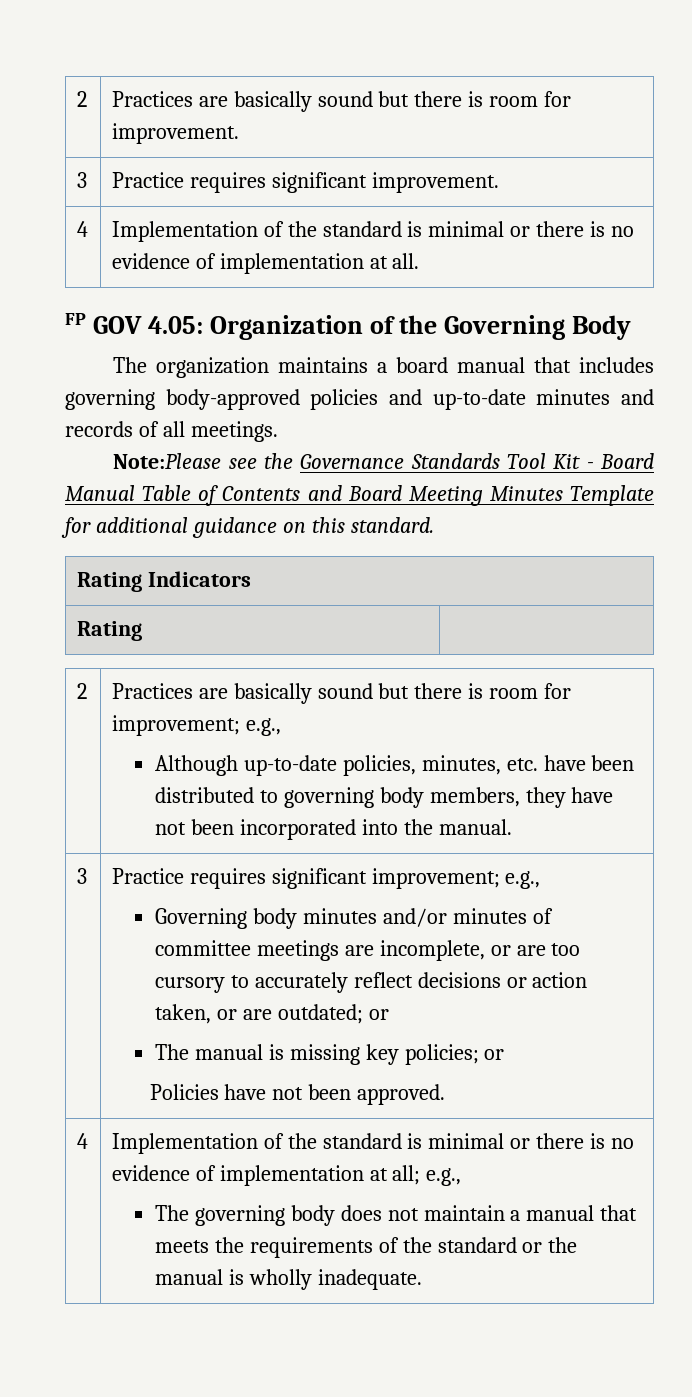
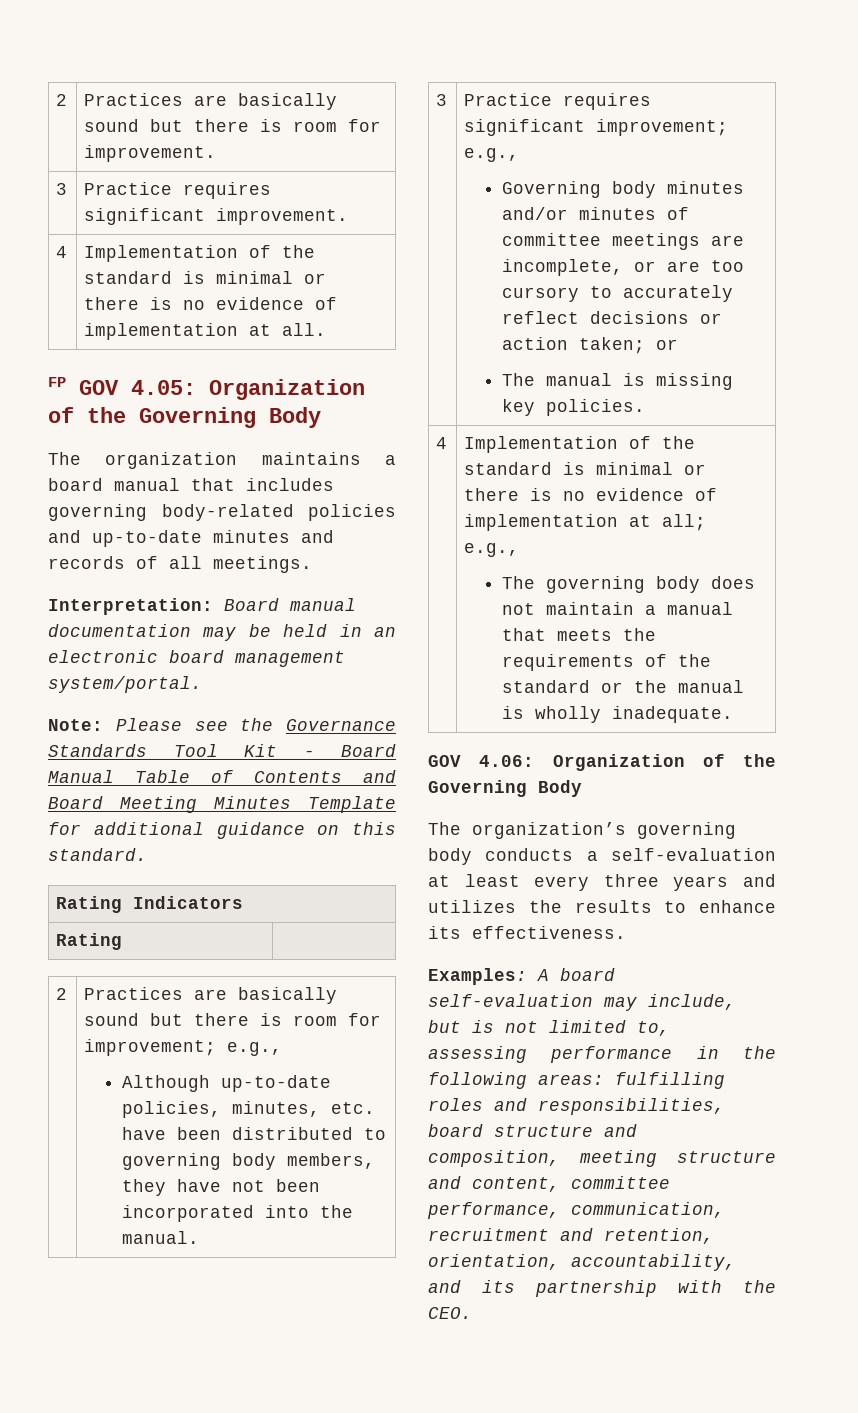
[165,389,300,410] body-approved -> [161,504,294,521] body-related
[113,453,222,469] Note:Please -> [48,598,356,615] [48,624,396,641] [48,650,345,667] [48,676,202,693] [48,718,182,731] Interpretation: Board manual documentation may be held in an electronic board management system/portal. // Note: Please
[154,1004,363,1024] taken, or are outdated; -> [578,337,645,354] taken;
[404,1044,505,1065] [149,1084,446,1105] policies; or // Policies have not been approved. -> [545,399,645,416] policies.
(422, 1279) none -> [428,754,776,771] [428,780,582,797] [428,822,736,839] [428,848,776,865] [428,874,776,891] [428,900,776,913] [428,926,626,939] [428,968,615,985] [428,994,736,1011] [428,1020,670,1036] [428,1046,776,1063] [428,1072,725,1089] [428,1098,725,1115] [428,1124,637,1137] [428,1150,776,1167] [428,1176,670,1192] [427,1202,725,1219] [428,1228,714,1244] [428,1254,736,1271] [428,1280,776,1297] [428,1307,472,1319] // GOV 4.06: Organization of the Governing Body // The organization’s governing body conducts a self-evaluation at least every three years and utilizes the results to enhance its effectiveness. // Examples: A board self-evaluation may include, but is not limited to, assessing performance in the following areas: fulfilling roles and responsibilities, board structure and composition, meeting structure and content, committee performance, communication, recruitment and retention, orientation, accountability, and its partnership with the CEO.

